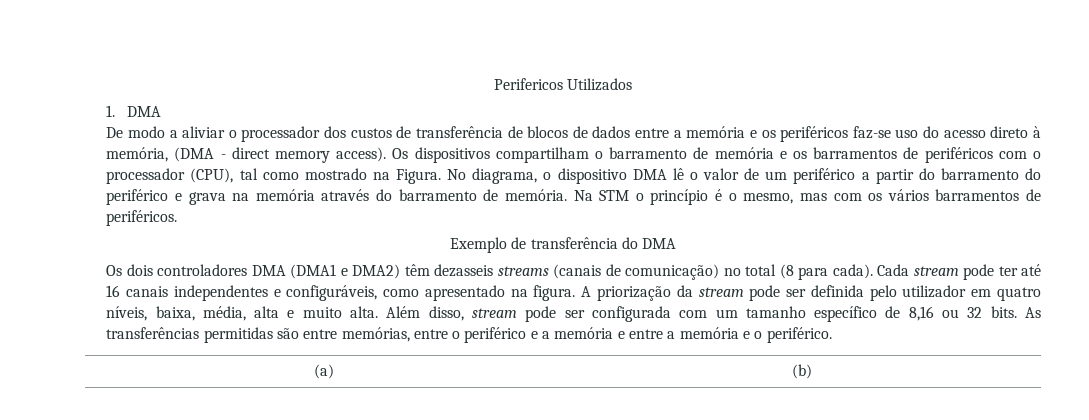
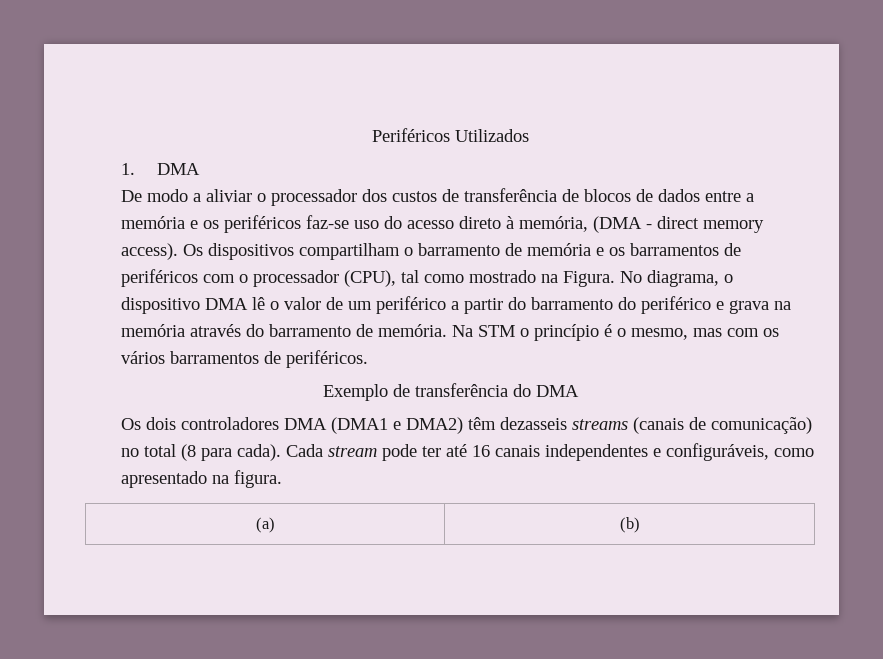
[493,78,563,90] Perifericos -> [371,128,450,142] Periféricos
[581,285,1041,301] [106,306,1042,322] [106,327,832,343] A priorização da stream pode ser definida pelo utilizador em quatro níveis, baixa, média, alta e muito alta. Além disso, stream pode ser configurada com um tamanho específico de 8,16 ou 32 bits. As transferências permitidas são entre memórias, entre o periférico e a memória e entre a memória e o periférico. -> (282, 479) none

